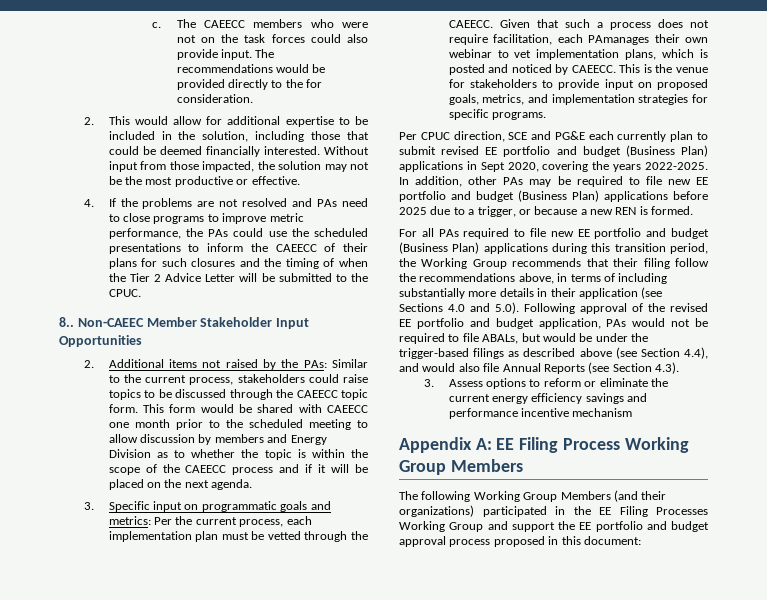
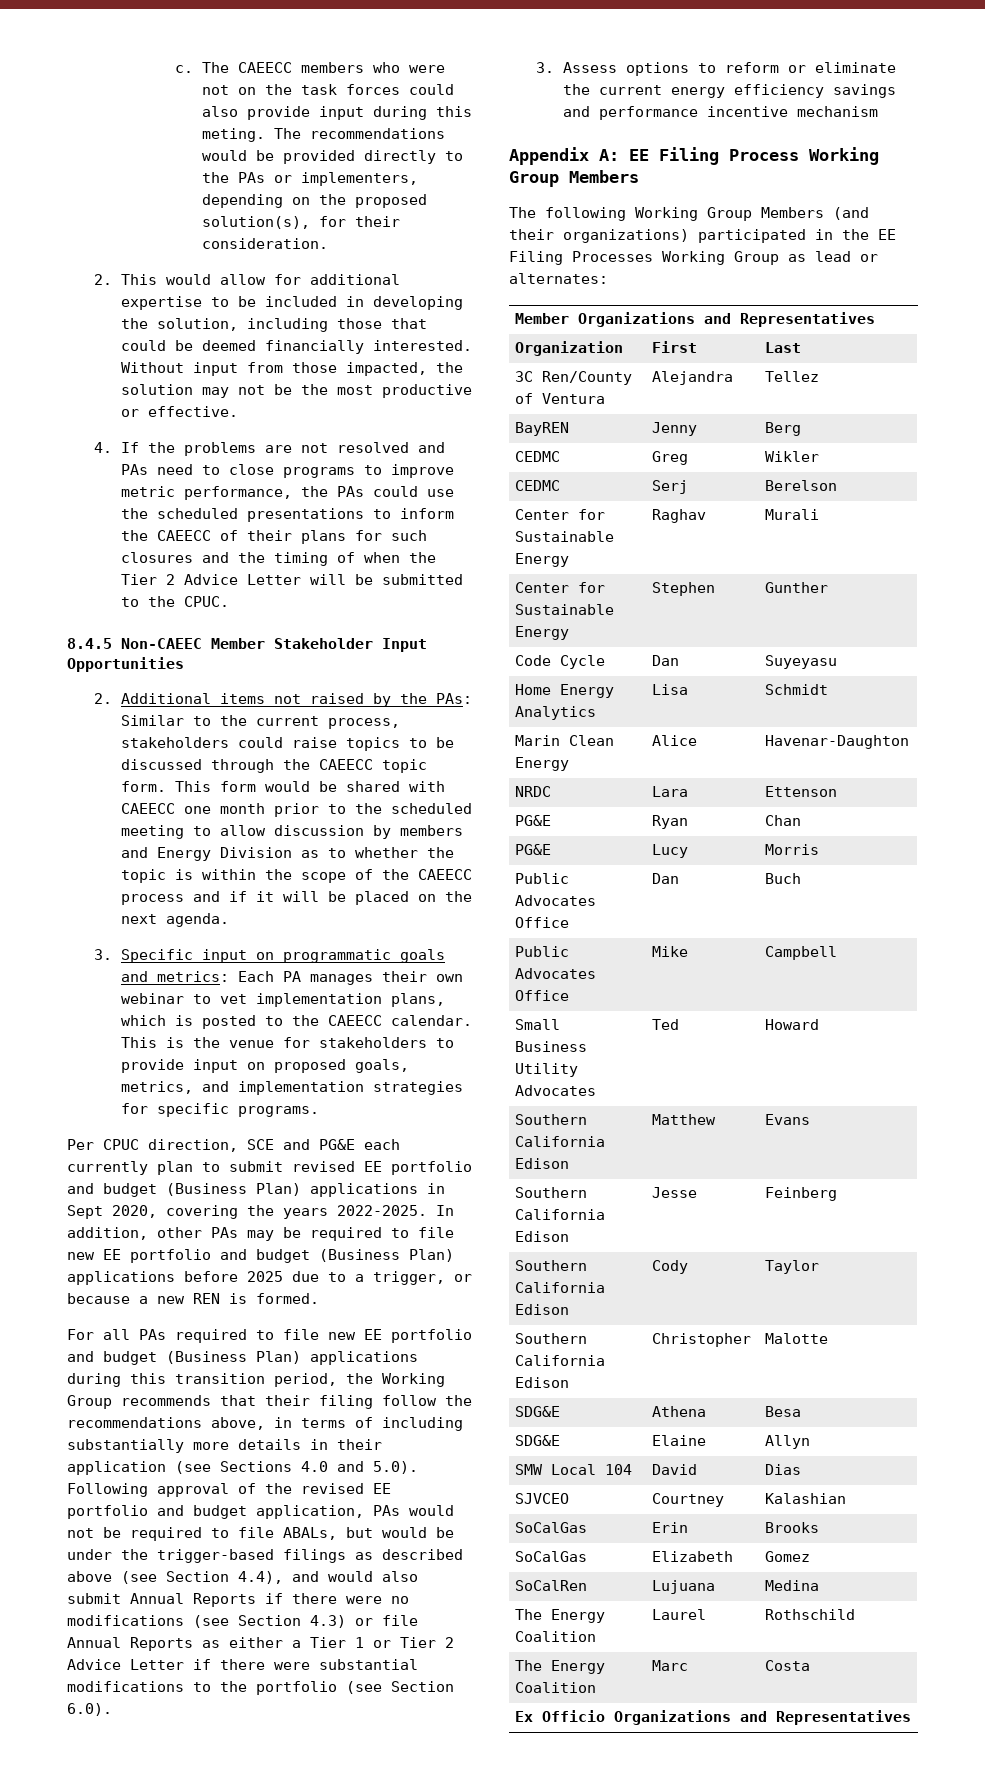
[220,49,252,60] input. -> [318,106,472,120] [201,128,265,142] input during this meting.
[306,79,323,88] for -> [237,172,418,186] [201,194,427,208] [201,216,400,229] PAs or implementers, depending on the proposed solution(s), for their
(172, 135) none -> [372,296,463,310] developing
[59,317,74,327] 8.. -> [67,638,112,649] 8.4.5
[154,516,312,527] [108,531,369,542] [448,19,709,30] [448,34,650,45] Per the current process, each implementation plan must be vetted through the CAEECC. Given that such a process does not require facilitation, each PAmanages -> [237,971,373,985] Each PA manages
[488,64,616,75] and noticed by CAEECC. -> [264,1015,472,1026] to the CAEECC calendar.
[483,362,679,374] file Annual Reports (see Section 4.3). -> [67,1593,409,1607] [67,1615,418,1628] [67,1637,454,1651] [67,1659,418,1670] [67,1681,454,1695] [67,1703,112,1716] submit Annual Reports if there were no modifications (see Section 4.3) or file Annual Reports as either a Tier 1 or Tier 2 Advice Letter if there were substantial modifications to the portfolio (see Section 6.0).
[487,521,709,532] [399,536,641,547] and support the EE portfolio and budget approval process proposed in this document: -> [788,251,878,262] [509,273,608,284] [515,312,876,327] [515,341,624,356] [652,341,698,353] [765,342,802,353] [515,371,633,385] [515,393,606,404] [652,371,734,385] [765,371,820,382] [515,422,570,436] [652,422,698,436] [765,422,802,436] [515,451,561,462] [652,451,689,465] [765,451,820,462] [515,480,561,491] [652,480,689,494] [765,480,838,491] [515,509,606,520] [515,531,615,542] [515,553,570,567] [652,509,707,523] [765,509,820,520] [515,582,606,593] [515,604,615,615] [515,626,570,640] [652,582,716,596] [765,582,829,593] [515,655,606,669] [652,655,680,666] [765,655,838,669] [515,684,615,698] [515,706,597,720] [652,684,689,695] [765,684,829,695] [515,735,615,746] [515,757,570,771] [652,735,698,746] [765,735,910,749] [515,786,552,797] [652,786,689,797] [765,786,838,797] [515,815,552,826] [652,815,689,829] [765,815,802,826] [515,844,552,855] [652,844,689,858] [765,844,820,855] [515,873,570,884] [515,895,597,906] [515,917,570,928] [652,873,680,884] [765,873,802,884] [515,946,570,957] [515,968,597,979] [515,990,570,1001] [652,946,689,957] [765,946,838,960] [515,1019,561,1030] [515,1041,588,1052] [515,1063,579,1077] [515,1085,597,1096] [652,1019,680,1030] [765,1019,820,1030] [515,1114,588,1125] [515,1136,606,1147] [515,1158,570,1169] [652,1114,717,1125] [765,1114,811,1125] [515,1187,588,1198] [515,1209,606,1220] [515,1231,570,1242] [652,1187,698,1198] [765,1187,838,1201] [515,1260,588,1271] [515,1282,606,1293] [515,1304,570,1315] [652,1260,689,1274] [765,1260,820,1274] [515,1333,588,1344] [515,1355,606,1366] [515,1377,570,1388] [652,1333,752,1347] [765,1333,829,1344] [515,1406,561,1417] [652,1406,707,1417] [765,1406,802,1417] [515,1435,561,1446] [652,1435,707,1446] [765,1435,811,1449] [515,1464,633,1475] [652,1464,698,1475] [765,1464,802,1475] [515,1493,570,1504] [652,1493,725,1507] [765,1493,847,1504] [515,1522,588,1533] [652,1522,689,1533] [765,1522,820,1533] [515,1551,588,1562] [652,1551,734,1562] [765,1551,811,1562] [515,1580,588,1591] [652,1580,716,1594] [765,1580,820,1591] [515,1609,606,1623] [515,1631,597,1642] [652,1609,707,1620] [765,1609,856,1620] [515,1660,606,1674] [515,1682,597,1693] [652,1660,689,1671] [765,1660,811,1671] [515,1710,912,1725] as lead or alternates: // Member Organizations and Representatives // Organization | First | Last // 3C Ren/County of Ventura | Alejandra | Tellez // BayREN | Jenny | Berg // CEDMC | Greg | Wikler // CEDMC | Serj | Berelson // Center for Sustainable Energy | Raghav | Murali // Center for Sustainable Energy | Stephen | Gunther // Code Cycle | Dan | Suyeyasu // Home Energy Analytics | Lisa | Schmidt // Marin Clean Energy | Alice | Havenar-Daughton // NRDC | Lara | Ettenson // PG&E | Ryan | Chan // PG&E | Lucy | Morris // Public Advocates Office | Dan | Buch // Public Advocates Office | Mike | Campbell // Small Business Utility Advocates | Ted | Howard // Southern California Edison | Matthew | Evans // Southern California Edison | Jesse | Feinberg // Southern California Edison | Cody | Taylor // Southern California Edison | Christopher | Malotte // SDG&E | Athena | Besa // SDG&E | Elaine | Allyn // SMW Local 104 | David | Dias // SJVCEO | Courtney | Kalashian // SoCalGas | Erin | Brooks // SoCalGas | Elizabeth | Gomez // SoCalRen | Lujuana | Medina // The Energy Coalition | Laurel | Rothschild // The Energy Coalition | Marc | Costa // Ex Officio Organizations and Representatives

